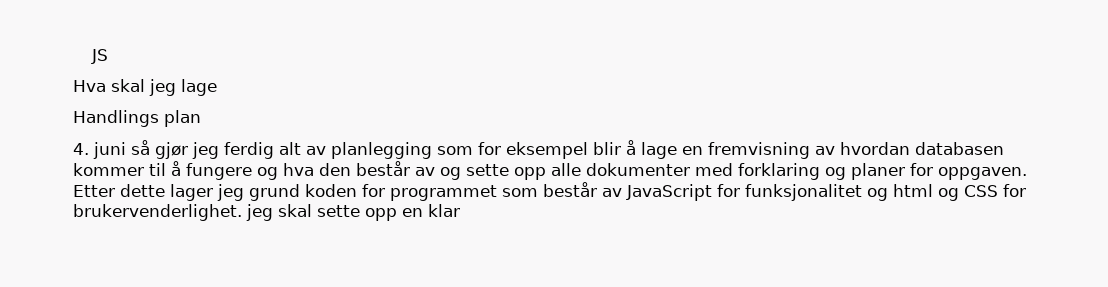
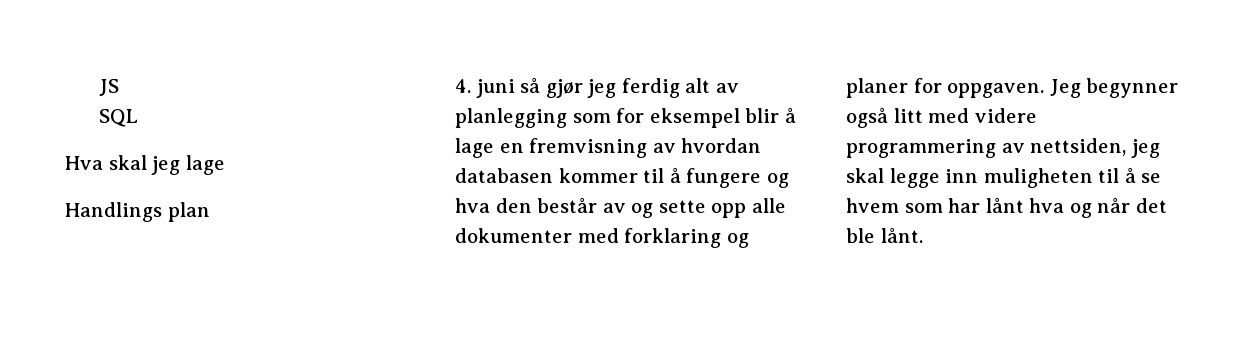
(108, 56) none -> [99,109,139,127] // SQL
[73,182,1026,201] [73,204,460,221] Etter dette lager jeg grund koden for programmet som består av JavaScript for funksjonalitet og html og CSS for brukervenderlighet. jeg skal sette opp en klar -> [1049,78,1179,98] [846,107,1037,128] [846,138,1160,158] [846,167,1162,188] [846,197,1167,218] [846,227,923,243] Jeg begynner også litt med videre programmering av nettsiden, jeg skal legge inn muligheten til å se hvem som har lånt hva og når det ble lånt.

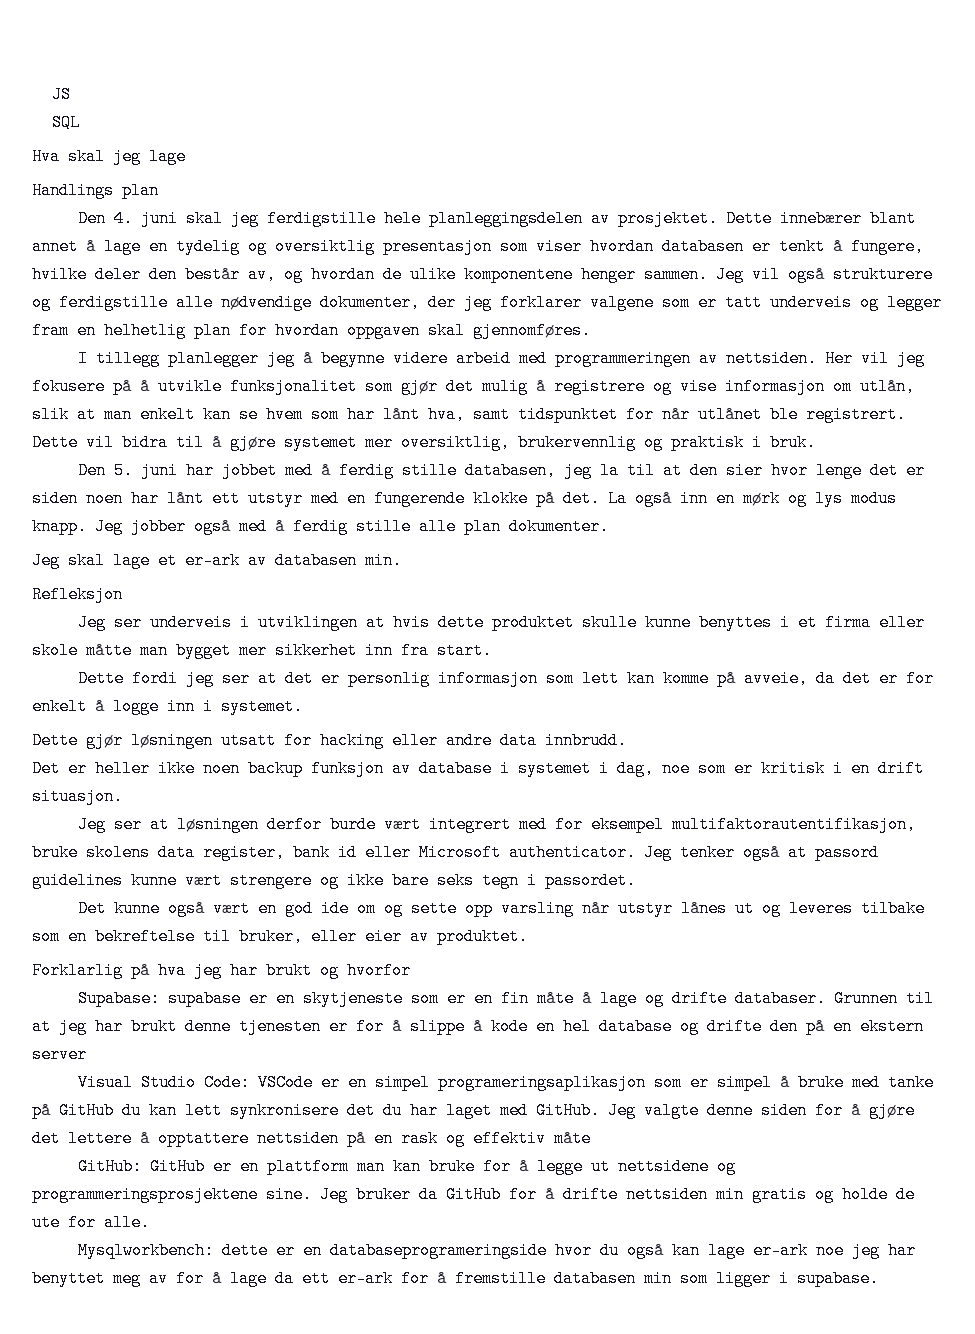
(210, 212) none -> [77,210,106,227] Den
[520,77,739,98] [455,107,796,128] [455,138,762,158] [455,167,789,188] [455,197,786,218] [455,228,749,248] [846,78,1179,98] [846,107,1037,128] [846,138,1160,158] [846,167,1136,188] så gjør jeg ferdig alt av planlegging som for eksempel blir å lage en fremvisning av hvordan databasen kommer til å fungere og hva den består av og sette opp alle dokumenter med forklaring og planer for oppgaven. Jeg begynner også litt med videre programmering av nettsiden, jeg skal legge inn muligheten til å -> [185,210,916,227] [32,238,924,255] [32,266,933,283] [32,294,942,311] [32,322,591,339] [77,350,925,367] [32,378,915,395] [32,406,231,423] skal jeg ferdigstille hele planleggingsdelen av prosjektet. Dette innebærer blant annet å lage en tydelig og oversiktlig presentasjon som viser hvordan databasen er tenkt å fungere, hvilke deler den består av, og hvordan de ulike komponentene henger sammen. Jeg vil også strukturere og ferdigstille alle nødvendige dokumenter, der jeg forklarer valgene som er tatt underveis og legger fram en helhetlig plan for hvordan oppgaven skal gjennomføres. // I tillegg planlegger jeg å begynne videre arbeid med programmeringen av nettsiden. Her vil jeg fokusere på å utvikle funksjonalitet som gjør det mulig å registrere og vise informasjon om utlån, slik at man enkelt kan
[1029,197,1167,218] [846,227,923,243] hva og når det ble lånt. -> [428,406,906,423] [32,434,816,451] [77,462,925,479] [32,490,897,507] [32,518,609,535] [32,552,402,569] [32,586,123,603] [77,614,925,631] [32,642,492,659] [77,670,934,687] [32,698,303,715] [32,732,627,749] [32,760,924,777] [32,788,123,805] [77,816,916,833] [32,844,879,861] [32,872,636,889] [77,900,925,917] [32,928,528,945] [32,962,411,979] [77,990,934,1007] [32,1018,924,1035] [32,1046,87,1063] [77,1074,934,1091] [32,1102,915,1119] [32,1130,591,1147] [77,1158,736,1175] [32,1186,915,1203] [32,1214,150,1231] [77,1242,916,1259] [32,1270,879,1287] hva, samt tidspunktet for når utlånet ble registrert. Dette vil bidra til å gjøre systemet mer oversiktlig, brukervennlig og praktisk i bruk. // Den 5. juni har jobbet med å ferdig stille databasen, jeg la til at den sier hvor lenge det er siden noen har lånt ett utstyr med en fungerende klokke på det. La også inn en mørk og lys modus knapp. Jeg jobber også med å ferdig stille alle plan dokumenter. // Jeg skal lage et er-ark av databasen min. // Refleksjon // Jeg ser underveis i utviklingen at hvis dette produktet skulle kunne benyttes i et firma eller skole måtte man bygget mer sikkerhet inn fra start. // Dette fordi jeg ser at det er personlig informasjon som lett kan komme på avveie, da det er for enkelt å logge inn i systemet. // Dette gjør løsningen utsatt for hacking eller andre data innbrudd. // Det er heller ikke noen backup funksjon av database i systemet i dag, noe som er kritisk i en drift situasjon. // Jeg ser at løsningen derfor burde vært integrert med for eksempel multifaktorautentifikasjon, bruke skolens data register, bank id eller Microsoft authenticator. Jeg tenker også at passord guidelines kunne vært strengere og ikke bare seks tegn i passordet. // Det kunne også vært en god ide om og sette opp varsling når utstyr lånes ut og leveres tilbake som en bekreftelse til bruker, eller eier av produktet. // Forklarlig på hva jeg har brukt og hvorfor // Supabase: supabase er en skytjeneste som er en fin måte å lage og drifte databaser. Grunnen til at jeg har brukt denne tjenesten er for å slippe å kode en hel database og drifte den på en ekstern server // Visual Studio Code: VSCode er en simpel programeringsaplikasjon som er simpel å bruke med tanke på GitHub du kan lett synkronisere det du har laget med GitHub. Jeg valgte denne siden for å gjøre det lettere å opptattere nettsiden på en rask og effektiv måte // GitHub: GitHub er en plattform man kan bruke for å legge ut nettsidene og programmeringsprosjektene sine. Jeg bruker da GitHub for å drifte nettsiden min gratis og holde de ute for alle. // Mysqlworkbench: dette er en databaseprogrameringside hvor du også kan lage er-ark noe jeg har benyttet meg av for å lage da ett er-ark for å fremstille databasen min som ligger i supabase.

